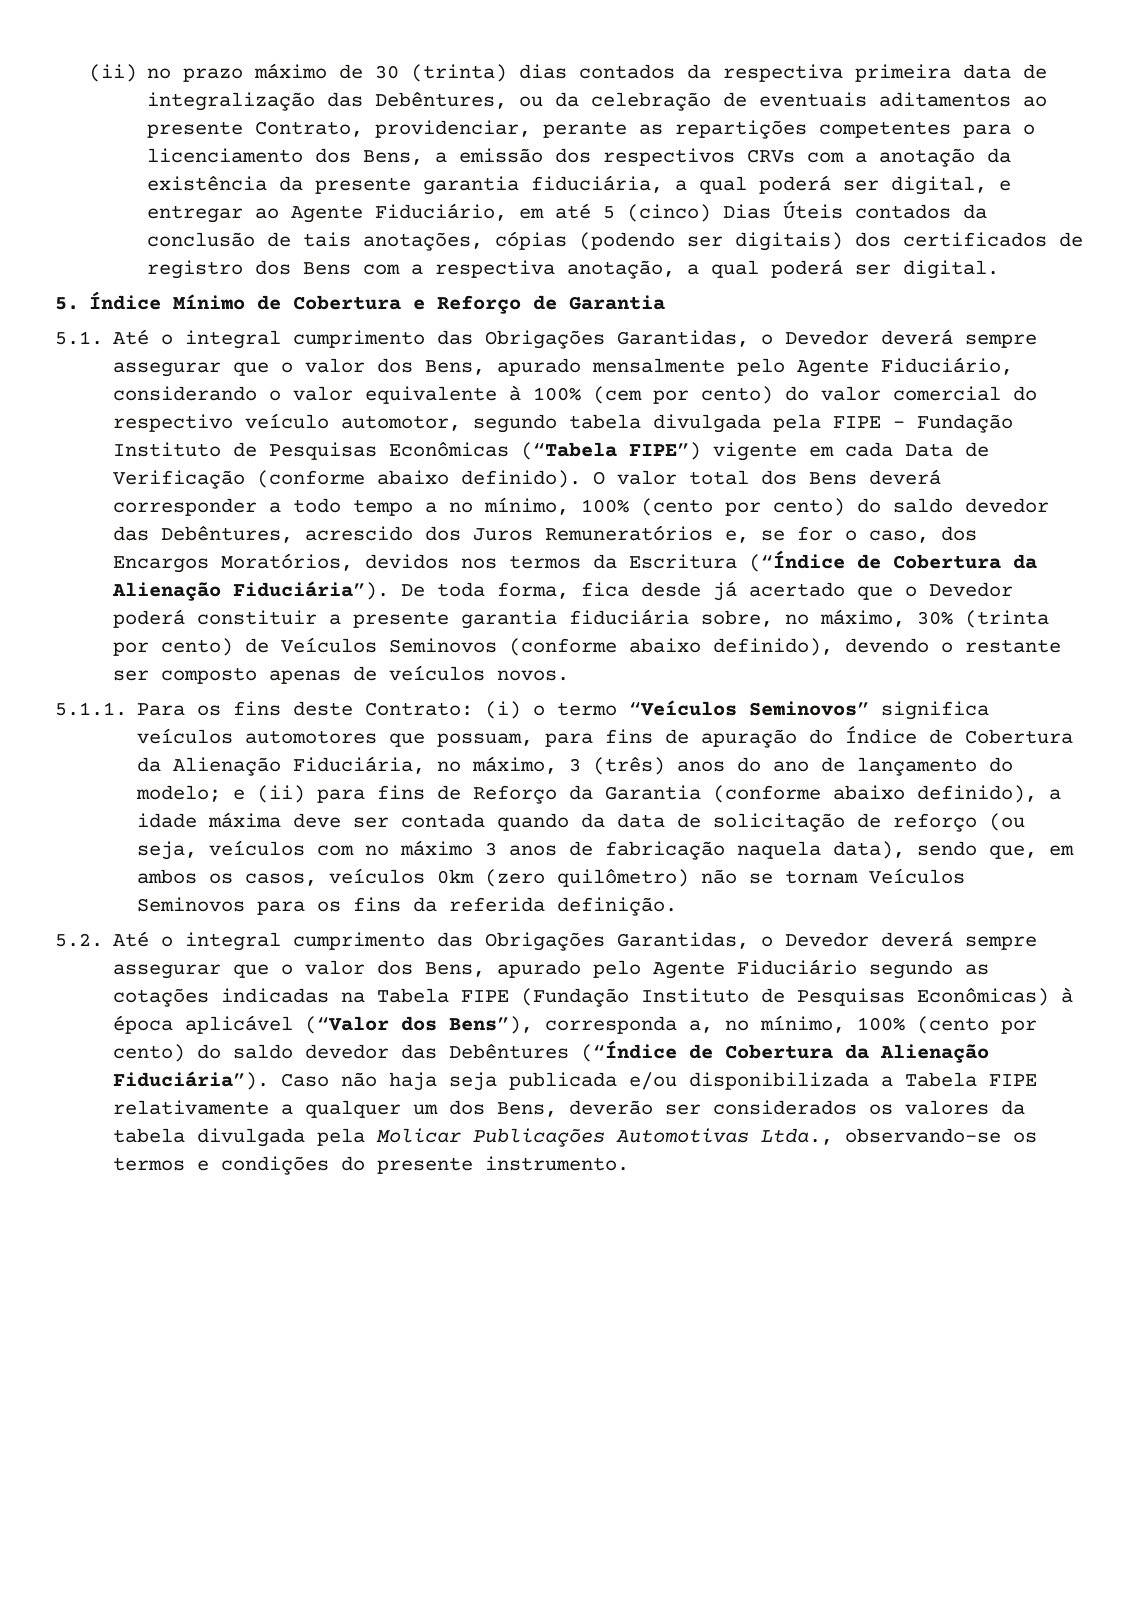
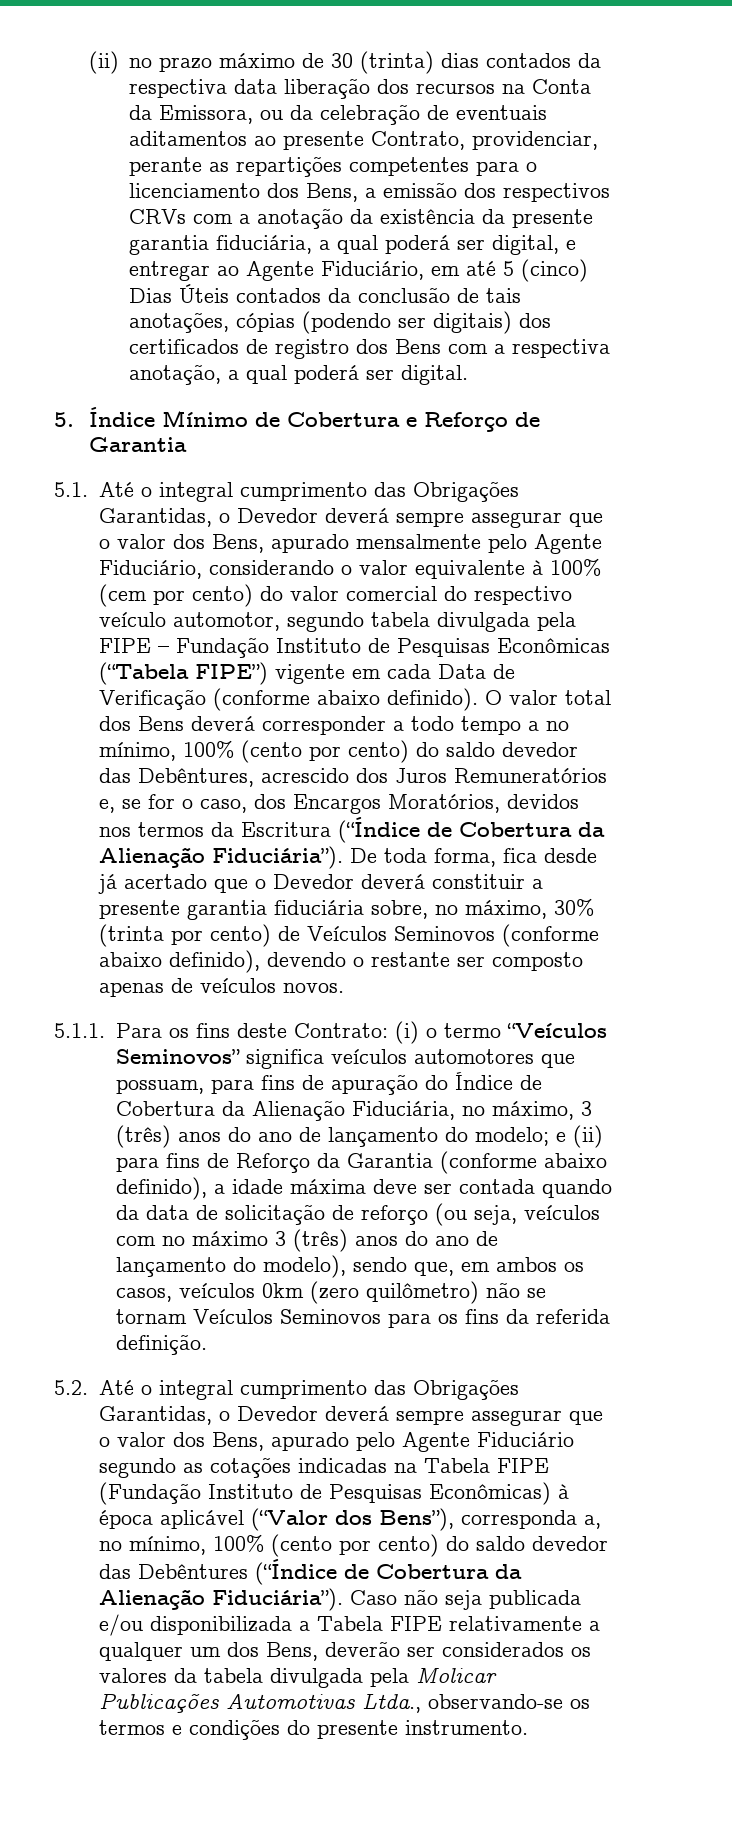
[855,64,1048,82] [147,92,508,111] primeira data de integralização das Debêntures, -> [234,78,592,99] [129,105,254,124] data liberação dos recursos na Conta da Emissora,
[113,609,186,628] poderá -> [360,874,425,889] deverá
[509,841,906,860] anos de fabricação naquela data), -> [292,1229,498,1252] [115,1255,346,1278] (três) anos do ano de lançamento do modelo),
[389,1072,438,1091] haja -> (438, 1597) none

